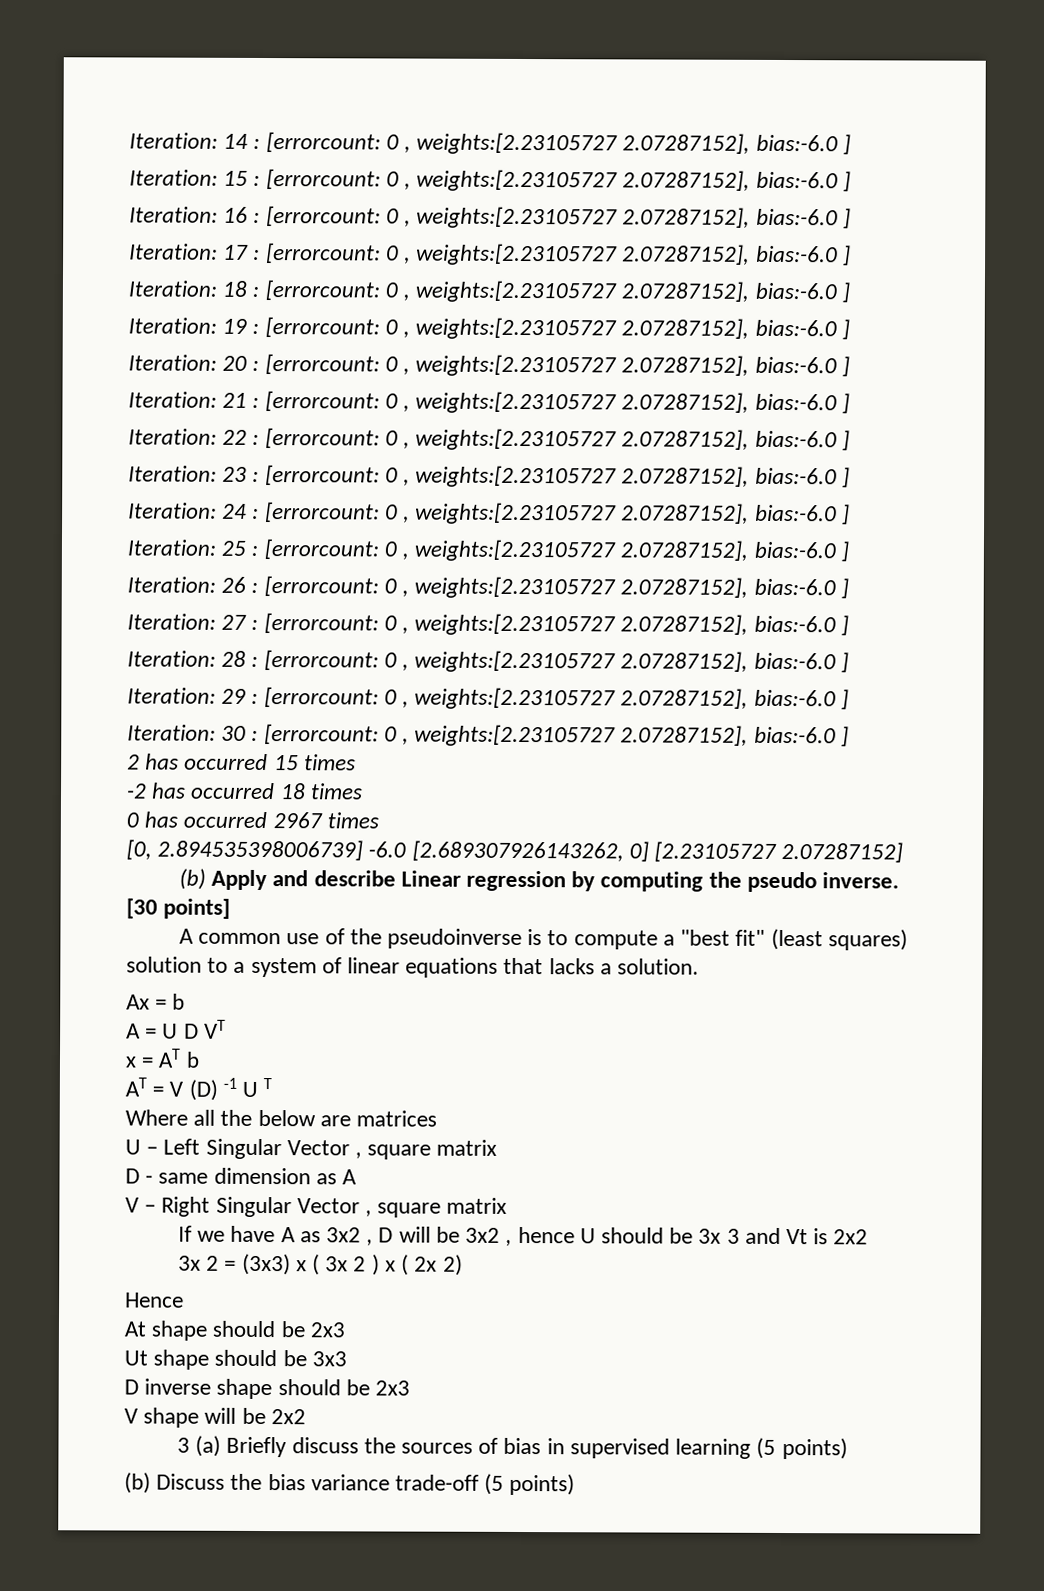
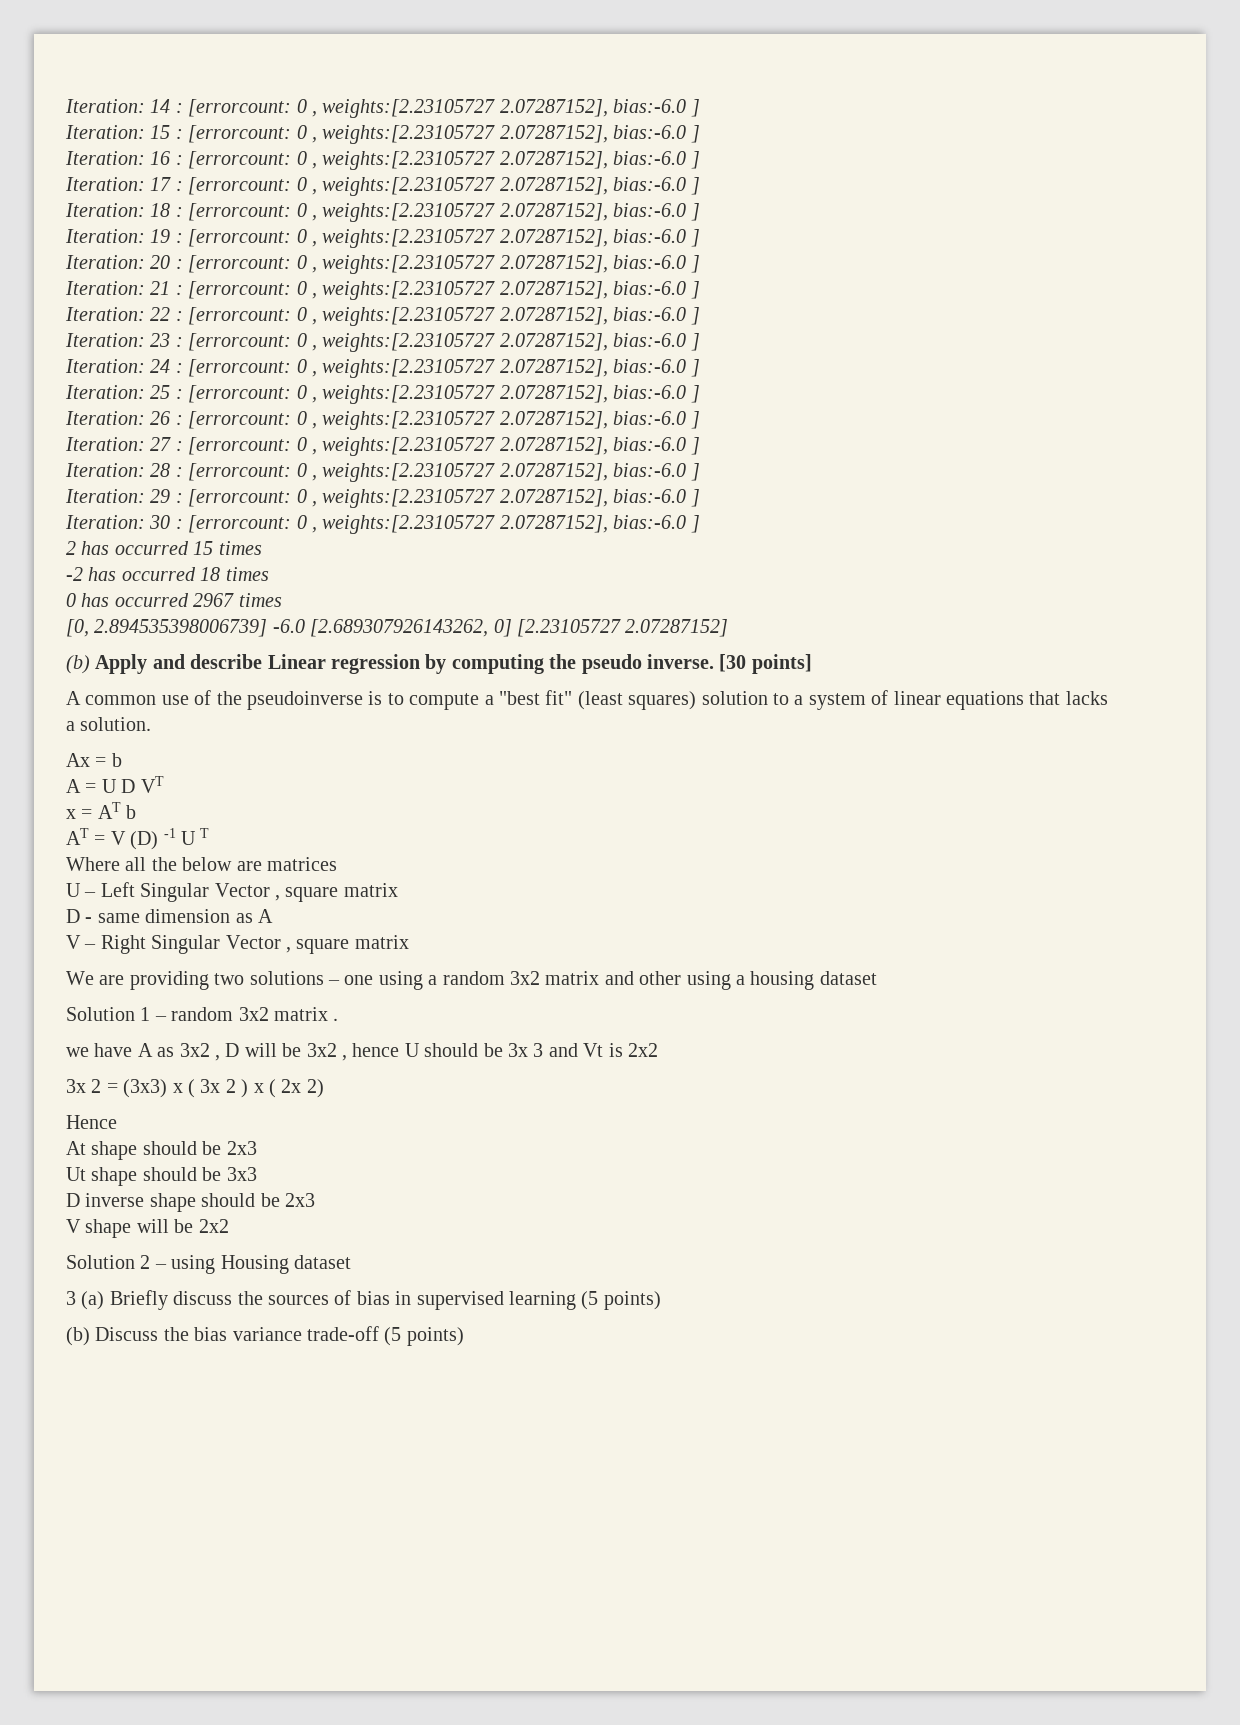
[178,1225,193,1242] If -> [66,971,877,990] [66,1007,339,1021] We are providing two solutions – one using a random 3x2 matrix and other using a housing dataset // Solution 1 – random 3x2 matrix . //
(306, 1417) none -> [66,1255,351,1274] // Solution 2 – using Housing dataset

